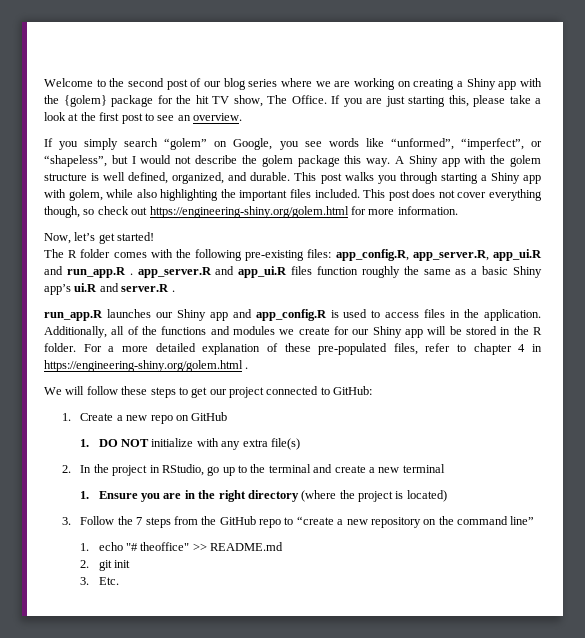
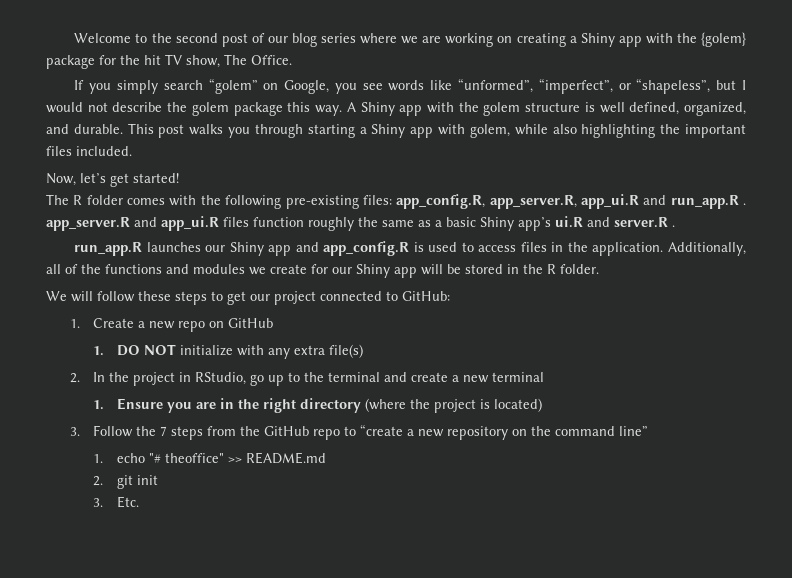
[331,95,541,107] [44,112,242,124] If you are just starting this, please take a look at the first post to see an overview. -> (292, 60) none
[363,189,542,201] [44,206,458,218] This post does not cover everything though, so check out https://engineering-shiny.org/golem.html for more information. -> (132, 151) none
[83,343,543,355] [44,360,249,372] For a more detailed explanation of these pre-populated files, refer to chapter 4 in https://engineering-shiny.org/golem.html . -> (599, 269) none

